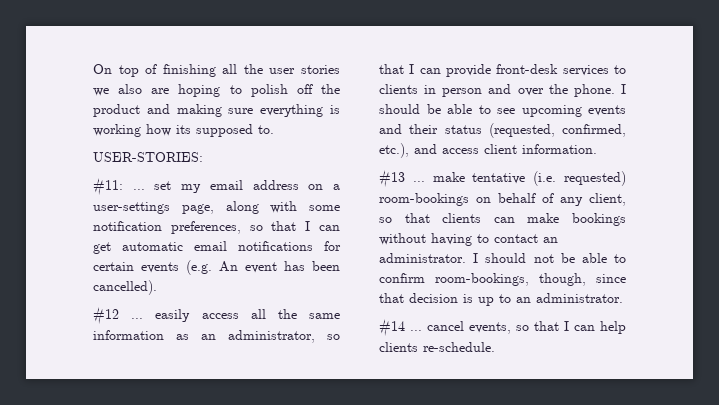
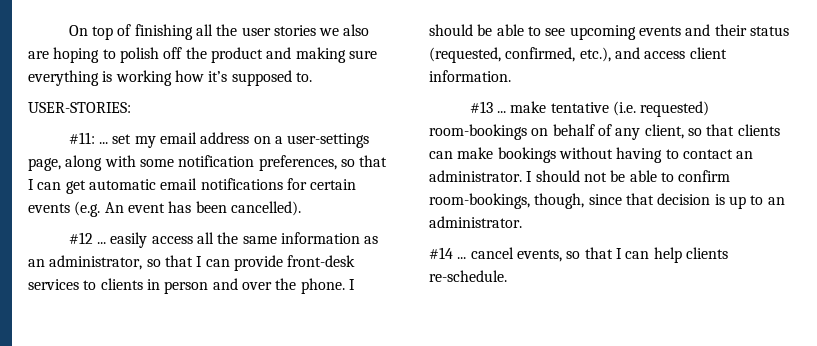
[176,125,191,134] its -> [208,71,228,82] it’s

